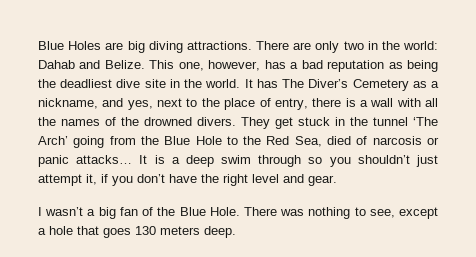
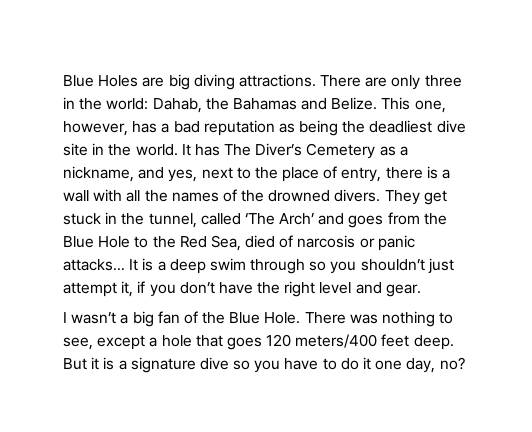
[343,41,364,50] two -> [424,75,462,87] three
[38,60,75,69] Dahab -> [152,98,297,113] Dahab, the Bahamas
[373,117,438,126] [38,136,105,148] tunnel ‘The Arch’ going -> [148,213,384,228] tunnel, called ‘The Arch’ and goes
[135,226,236,238] 130 meters deep. -> [266,334,454,350] [63,357,465,373] 120 meters/400 feet deep. But it is a signature dive so you have to do it one day, no?

